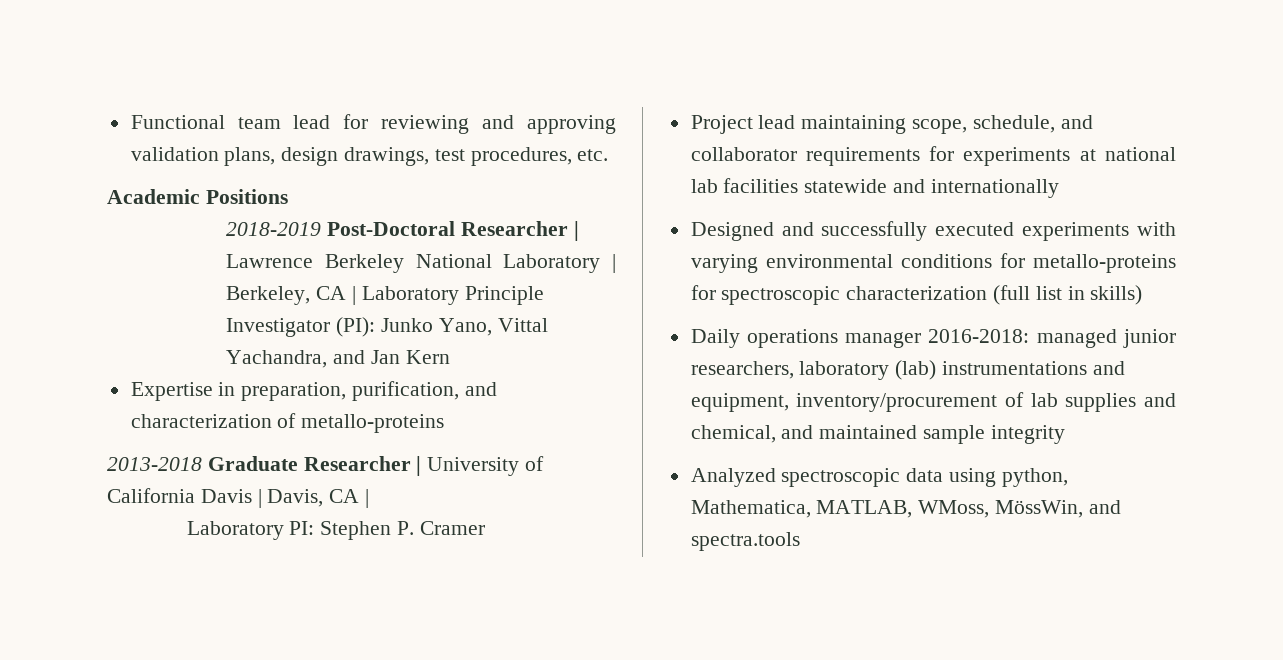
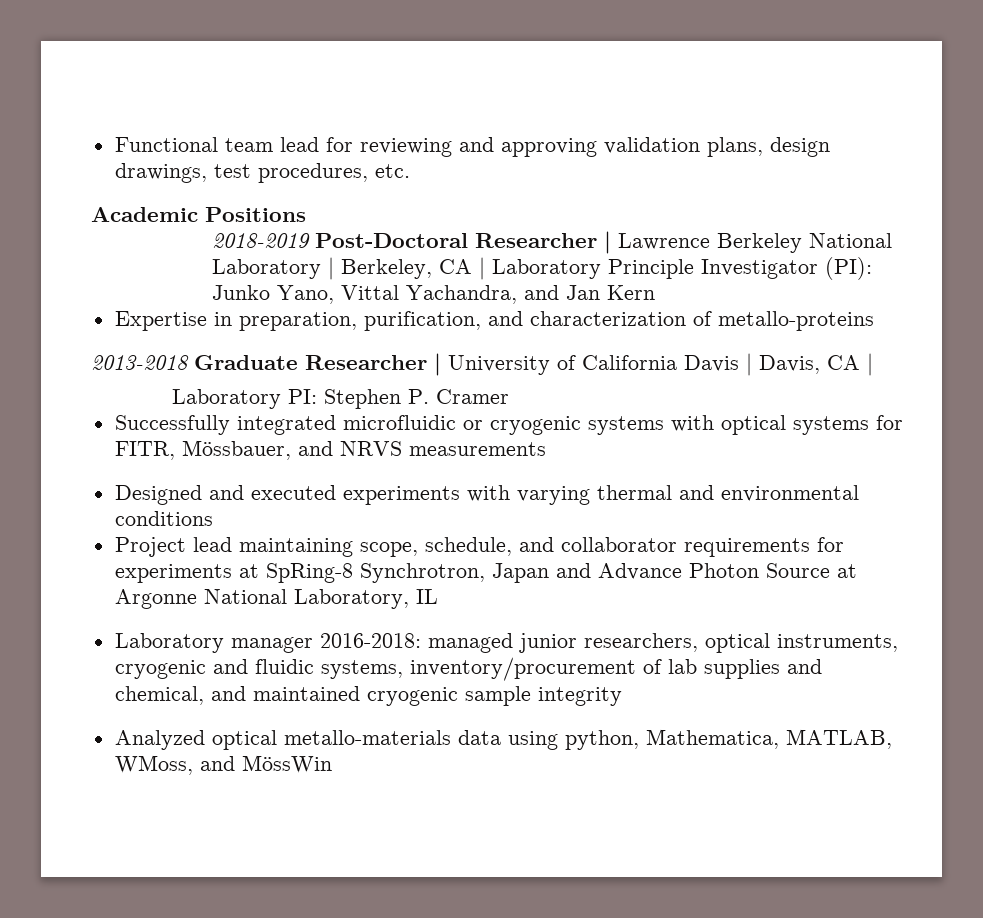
(485, 528) none -> [114,415,903,435] [114,440,546,460] [114,485,859,505] [114,511,213,526] // Successfully integrated microfluidic or cryogenic systems with optical systems for FITR, Mössbauer, and NRVS measurements // Designed and executed experiments with varying thermal and environmental conditions
[1105,147,1176,161] [690,178,1059,198] [690,221,1176,241] [690,253,1176,273] [690,285,1143,305] [690,329,838,348] national lab facilities statewide and internationally // Designed and successfully executed experiments with varying environmental conditions for metallo-proteins for spectroscopic characterization (full list in skills) // Daily operations -> [265,563,857,583] [114,589,438,609] [114,633,224,653] SpRing-8 Synchrotron, Japan and Advance Photon Source at Argonne National Laboratory, IL // Laboratory
[799,360,1125,380] [690,393,789,412] laboratory (lab) instrumentations and equipment, -> [704,633,898,653] [114,659,403,679] optical instruments, cryogenic and fluidic systems,
(918, 432) none -> [366,687,458,706] cryogenic
[781,468,901,487] spectroscopic -> [211,730,451,750] optical metallo-materials
[995,500,1121,518] [690,532,800,551] MössWin, and spectra.tools -> [199,755,332,773] and MössWin

